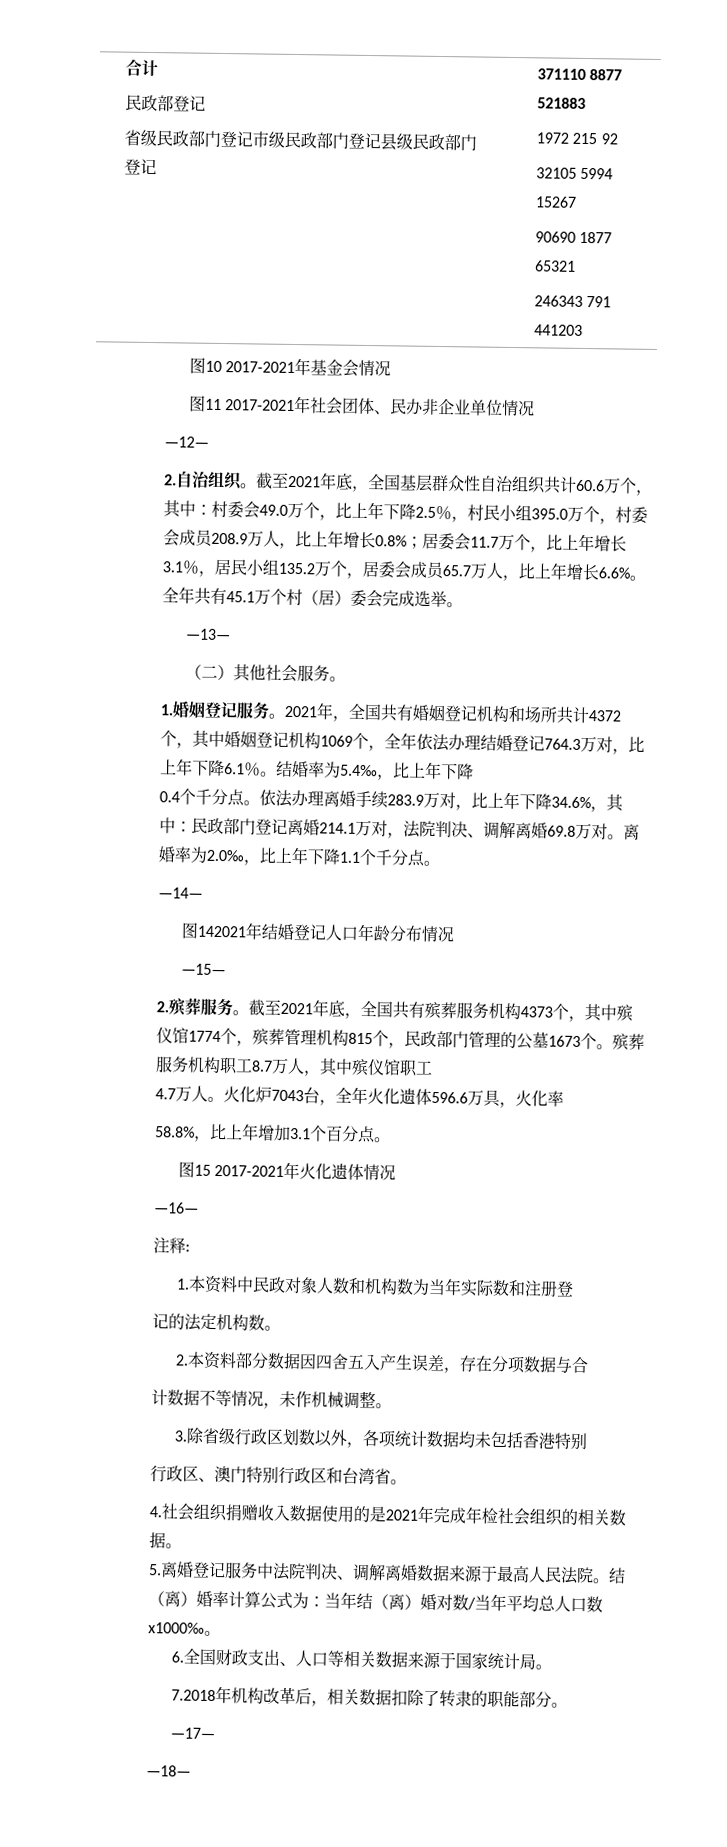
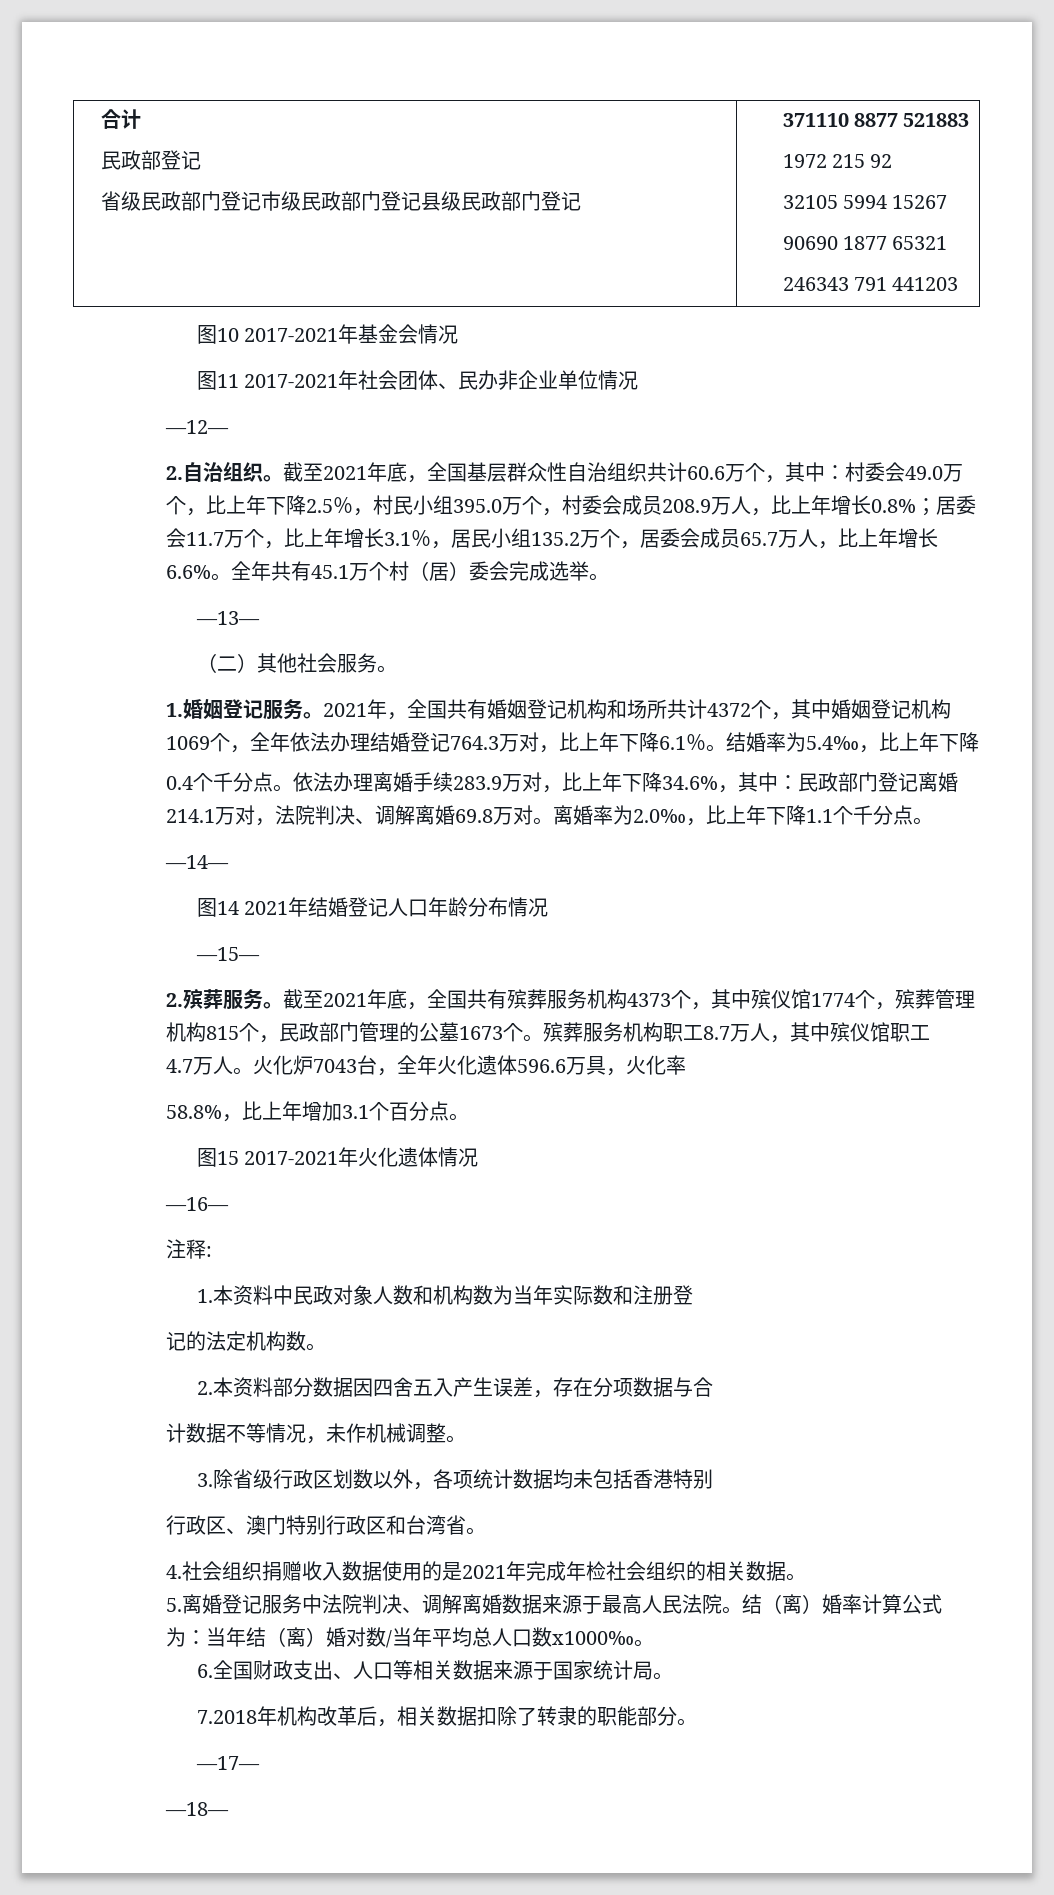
[196,925,246,938] 142021 -> [217,901,289,915] 14 2021

